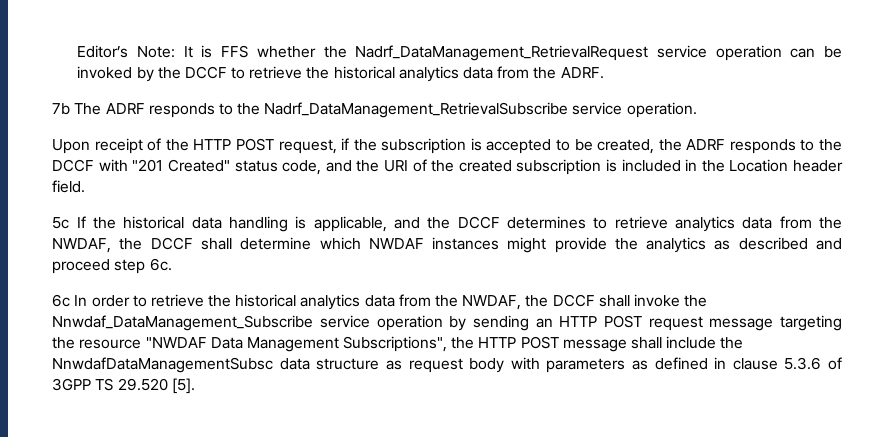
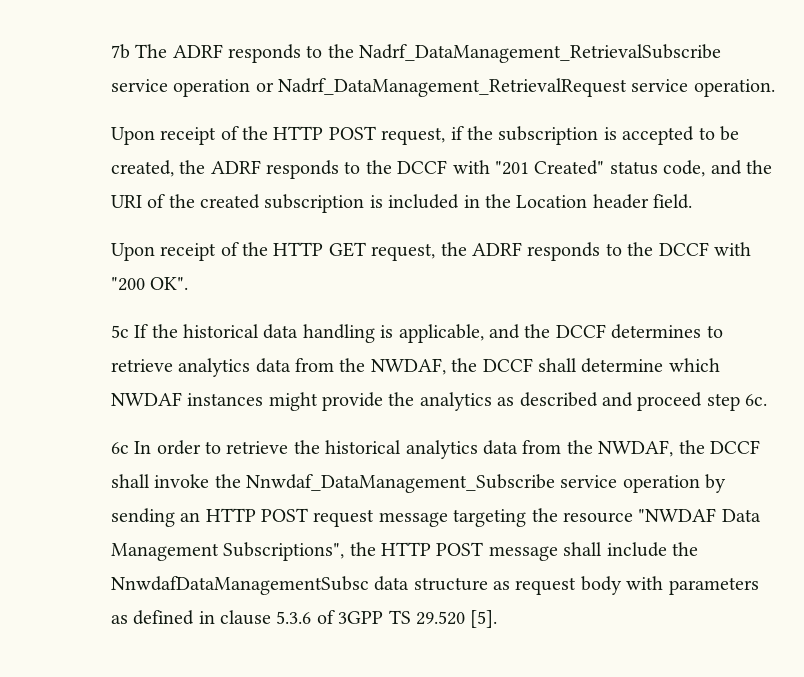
[77,45,843,61] [77,66,604,82] Editor’s Note: It is FFS whether the Nadrf_DataManagement_RetrievalRequest service operation can be invoked by the DCCF to retrieve the historical analytics data from the ADRF. // -> (110, 51) none
(623, 108) none -> [173,78,689,97] operation or Nadrf_DataManagement_RetrievalRequest service
(86, 186) none -> [110,242,751,261] [110,277,189,291] // Upon receipt of the HTTP GET request, the ADRF responds to the DCCF with "200 OK".

